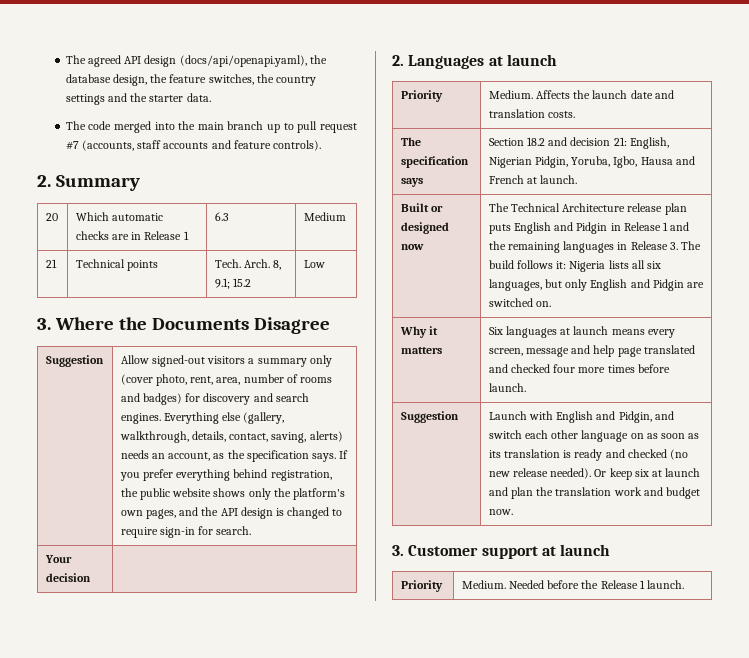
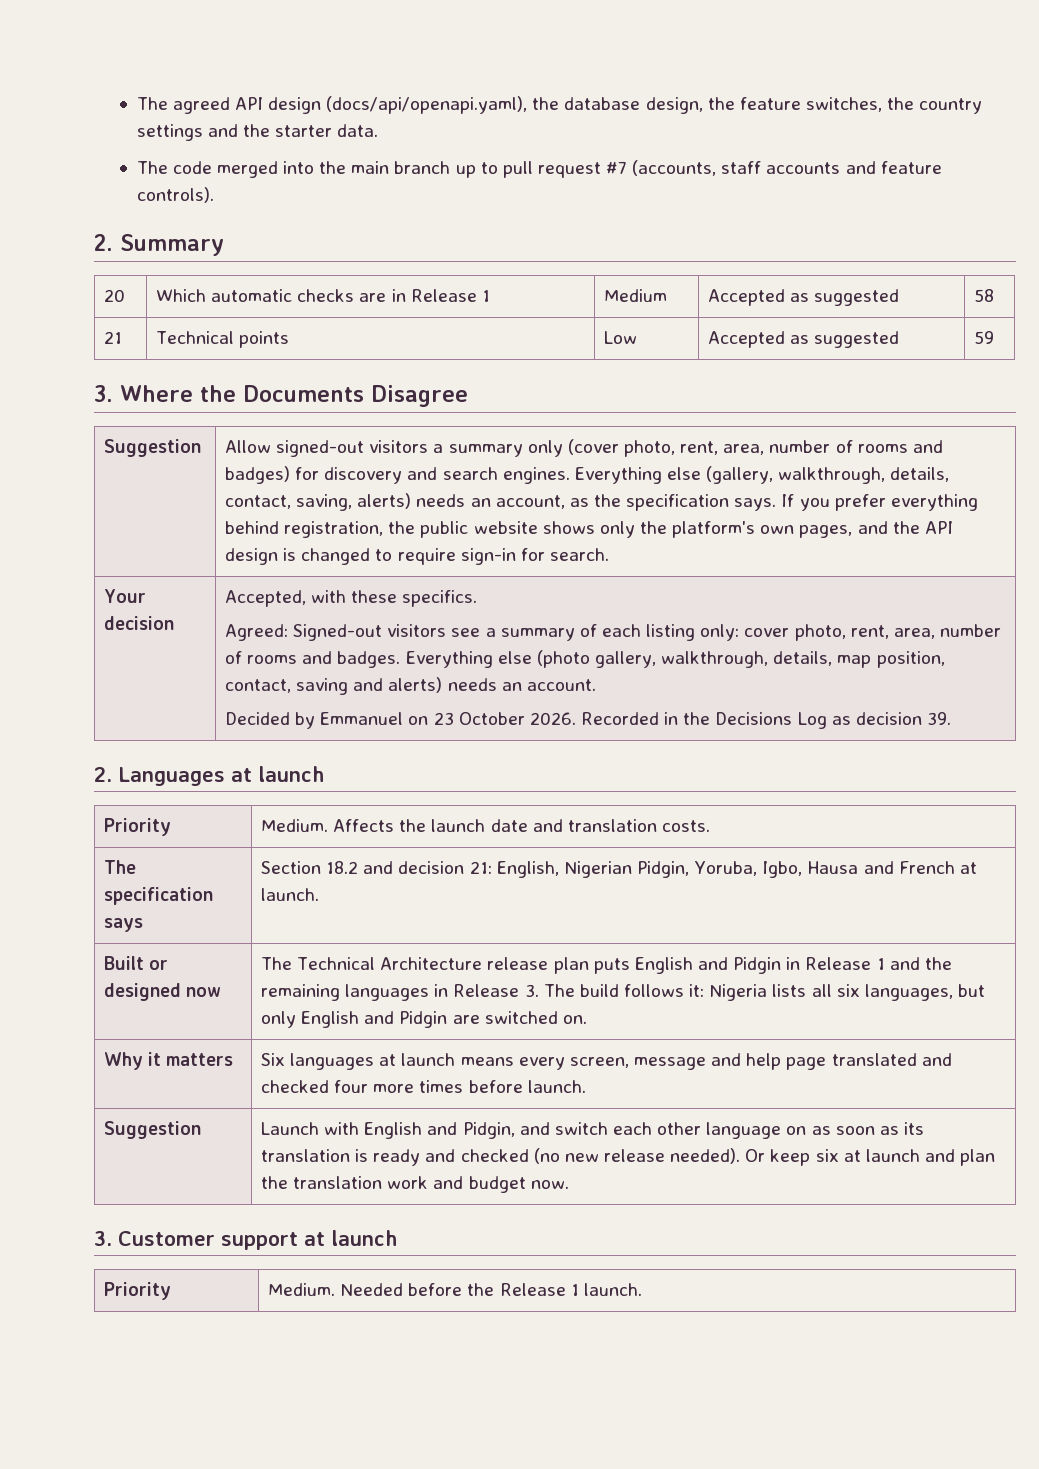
[214,212,229,221] [303,212,346,221] [45,259,57,268] [75,259,158,271] [214,259,282,270] [214,278,251,289] [303,260,325,268] 6.3 | Medium // 21 | Technical points | Tech. Arch. 8, 9.1; 15.2 | Low -> [604,289,668,302] [708,289,900,306] [974,289,995,302] [104,331,123,344] [156,331,290,348] [604,331,638,344] [708,331,900,348] [974,331,995,344] Medium | Accepted as suggested | 58 // 21 | Technical points | Low | Accepted as suggested | 59
(91, 577) none -> [225,590,478,607] [225,624,1001,641] [225,650,945,668] [225,677,596,695] [225,712,951,729] Accepted, with these specifics. // Agreed: Signed-out visitors see a summary of each listing only: cover photo, rent, area, number of rooms and badges. Everything else (photo gallery, walkthrough, details, map position, contact, saving and alerts) needs an account. // Decided by Emmanuel on 23 October 2026. Recorded in the Decisions Log as decision 39.

